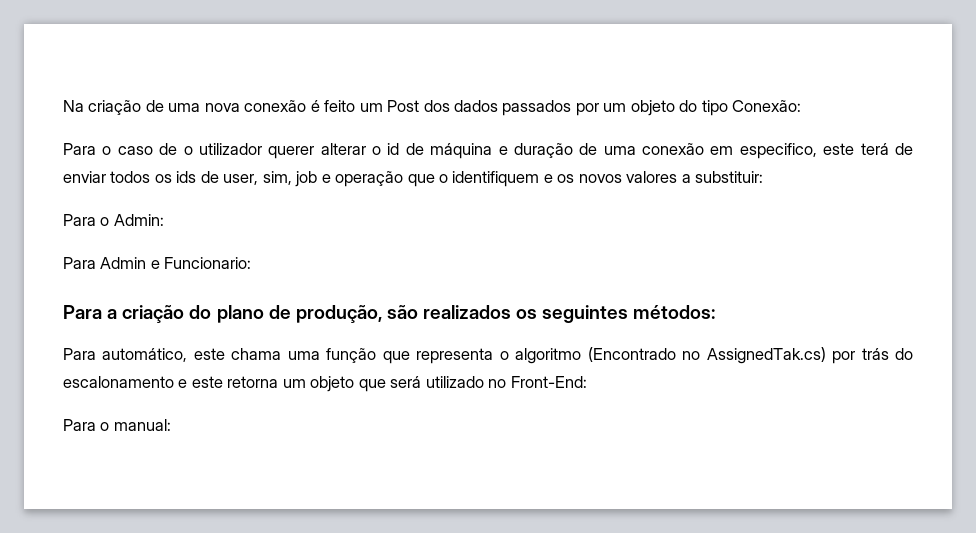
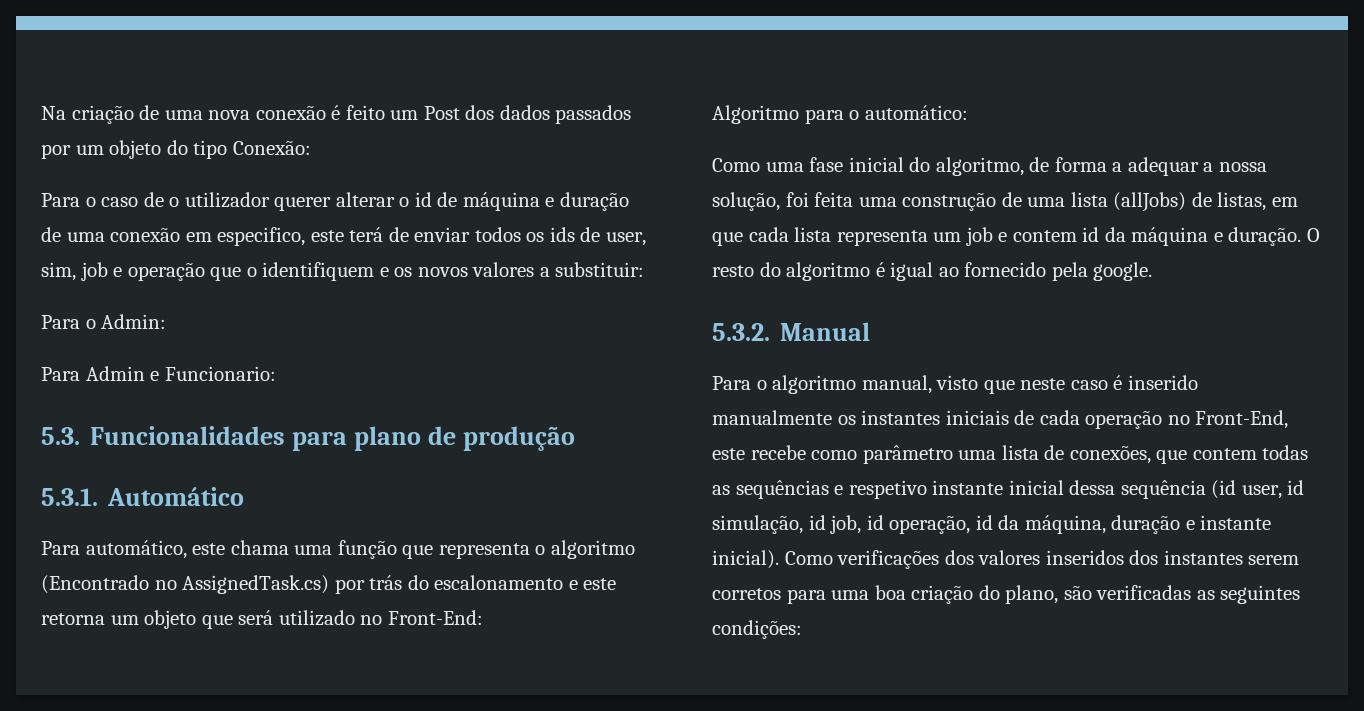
[63,305,716,323] Para a criação do plano de produção, são realizados os seguintes métodos: -> [41,426,575,451] [41,487,245,506] 5.3. Funcionalidades para plano de produção // 5.3.1. Automático
[706,347,826,364] AssignedTak.cs) -> [182,575,330,594] AssignedTask.cs)
[63,419,171,431] Para o manual: -> [712,105,968,124] [712,157,1267,176] [712,192,1298,212] [712,227,1320,246] [712,262,1153,281] [712,322,871,341] [712,375,1198,394] [712,410,1289,429] [712,445,1309,464] [712,480,1305,499] [712,515,1272,534] [712,550,1300,569] [712,585,1301,604] [712,620,802,639] Algoritmo para o automático: // Como uma fase inicial do algoritmo, de forma a adequar a nossa solução, foi feita uma construção de uma lista (allJobs) de listas, em que cada lista representa um job e contem id da máquina e duração. O resto do algoritmo é igual ao fornecido pela google. // 5.3.2. Manual // Para o algoritmo manual, visto que neste caso é inserido manualmente os instantes iniciais de cada operação no Front-End, este recebe como parâmetro uma lista de conexões, que contem todas as sequências e respetivo instante inicial dessa sequência (id user, id simulação, id job, id operação, id da máquina, duração e instante inicial). Como verificações dos valores inseridos dos instantes serem corretos para uma boa criação do plano, são verificadas as seguintes condições:

